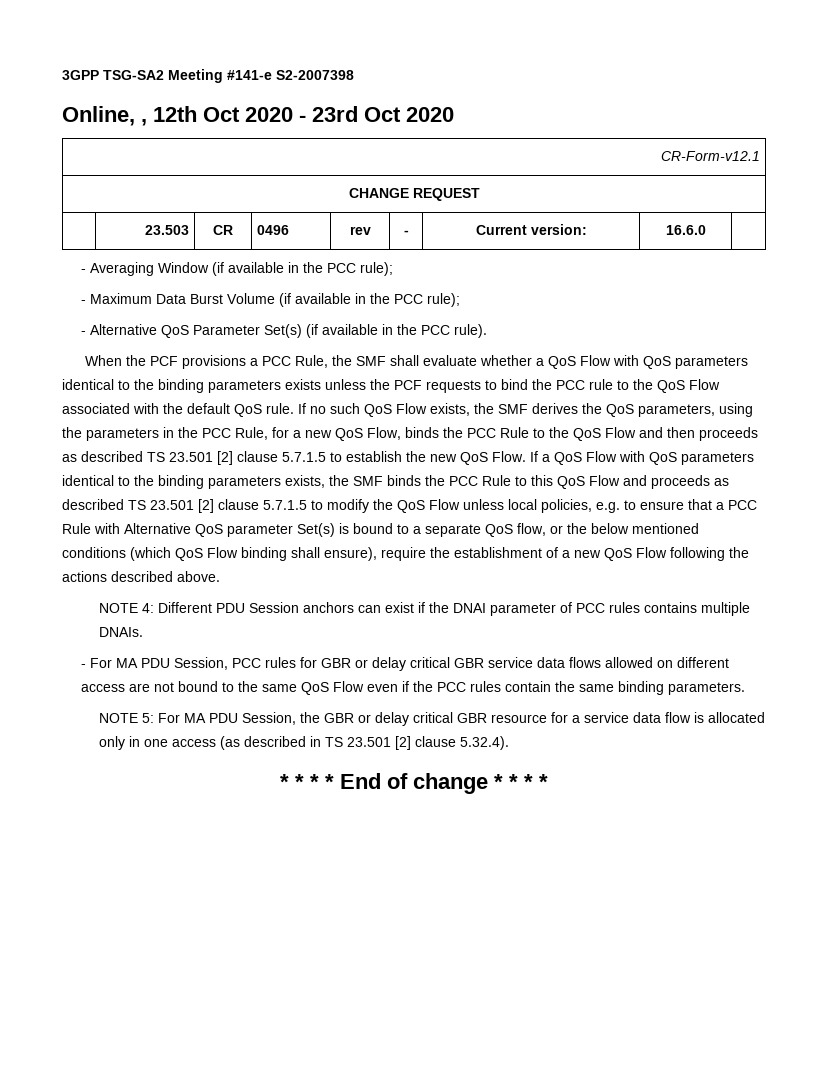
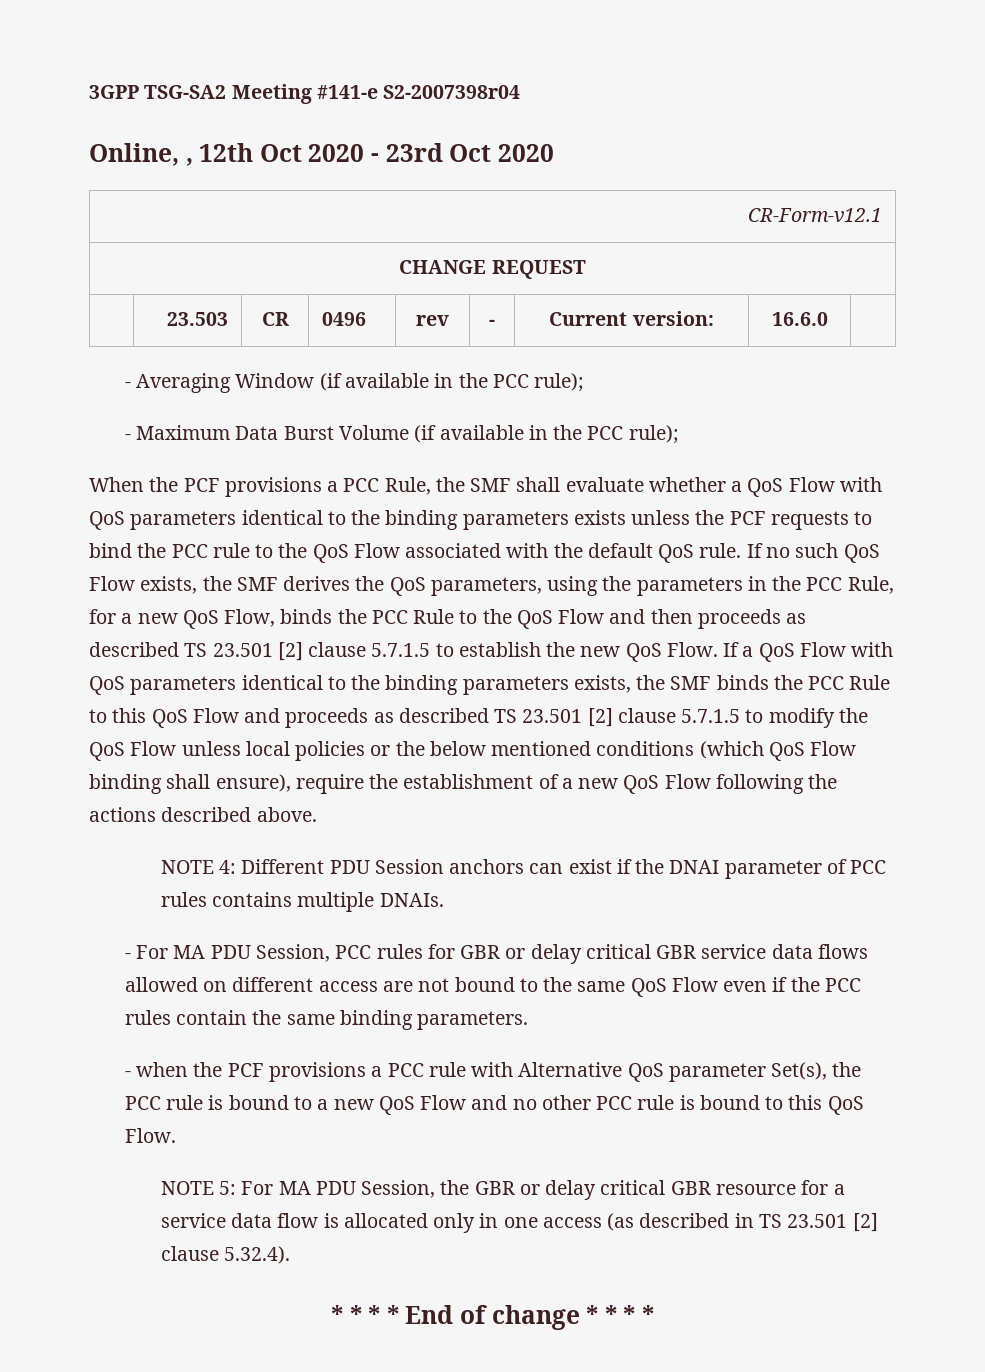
[276,70,354,80] S2-2007398 -> [383,85,521,99] S2-2007398r04
[80,324,487,338] // - Alternative QoS Parameter Set(s) (if available in the PCC rule). -> (679, 434) none
[541,499,757,513] [62,523,546,537] policies, e.g. to ensure that a PCC Rule with Alternative QoS parameter Set(s) is bound to a separate QoS flow, -> [295,741,366,761] policies
(745, 688) none -> [124,1062,862,1082] [124,1095,864,1115] [124,1128,176,1143] // - when the PCF provisions a PCC rule with Alternative QoS parameter Set(s), the PCC rule is bound to a new QoS Flow and no other PCC rule is bound to this QoS Flow.

